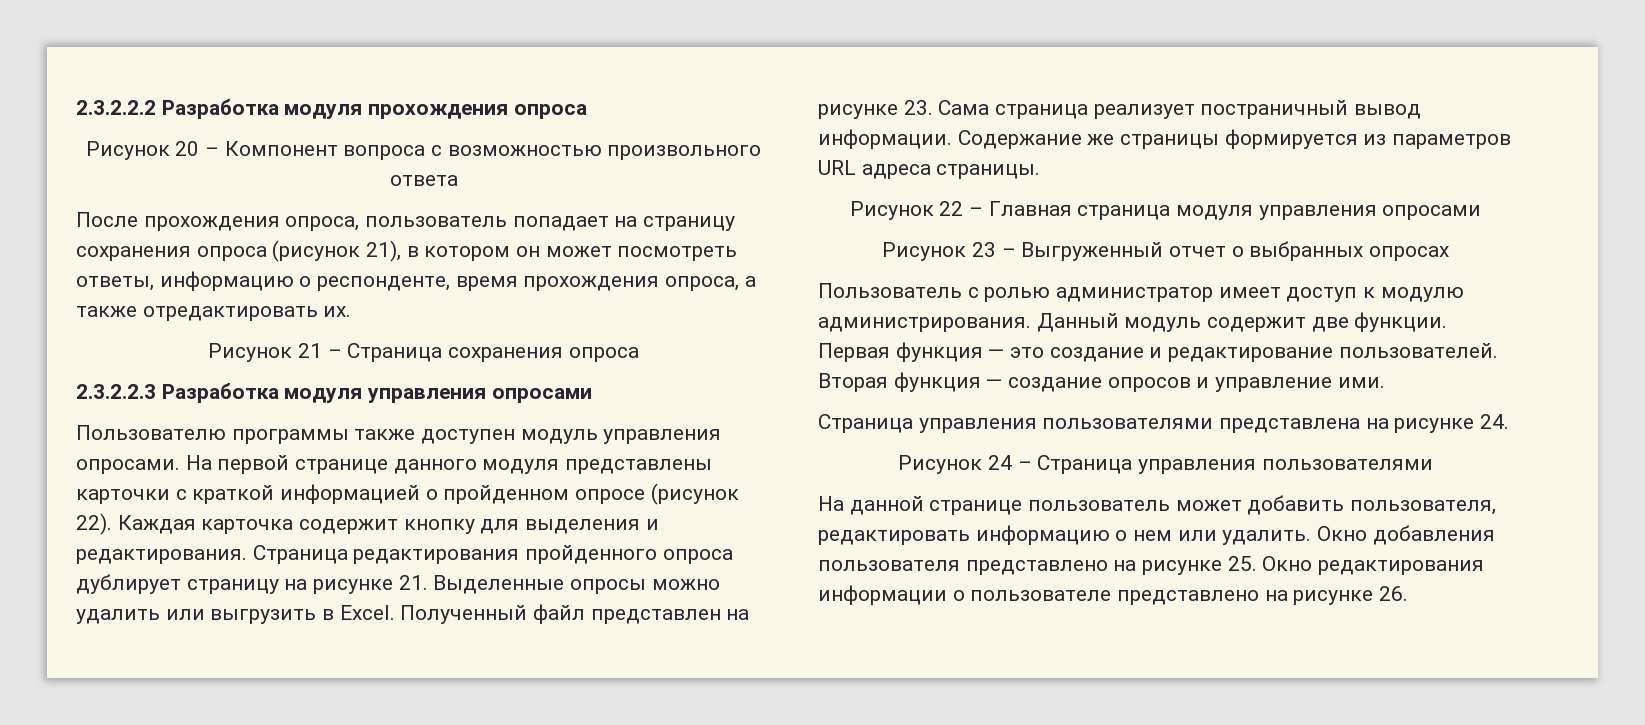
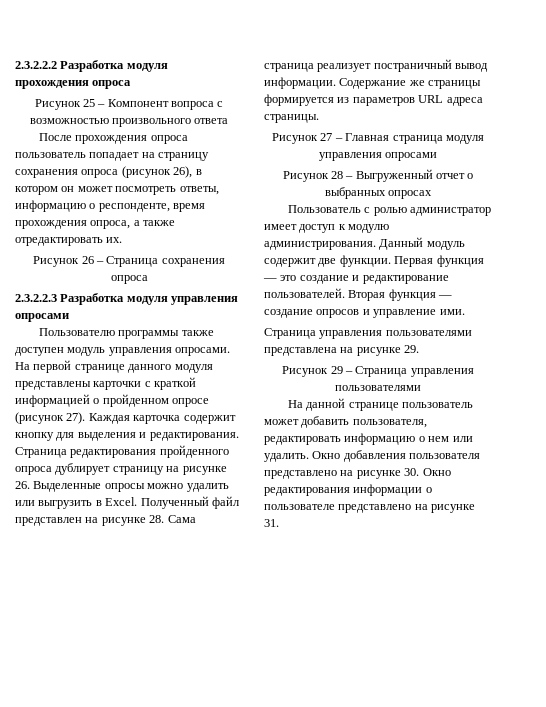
[175,141,200,156] 20 -> [82,99,95,107] 25
[285,216,360,231] опроса, -> [150,135,188,144] опроса
[366,240,402,262] 21), -> [173,166,193,178] 26),
[297,343,322,358] 21 -> [81,256,94,264] 26
[76,513,112,535] 22). -> [66,412,86,424] 27).
[398,575,428,590] 21. -> [15,481,30,489] 26.
[903,100,933,115] 23. -> [149,515,165,523] 28.
[939,201,964,216] 22 -> [320,133,333,141] 27
[971,242,996,257] 23 -> [330,171,343,179] 28
[1480,414,1510,429] [898,455,1012,474] 24. // Рисунок 24 -> [404,345,420,353] [282,366,343,377] 29. // Рисунок 29
[1227,556,1257,571] 25. -> [404,468,420,476] 30.
[1379,586,1409,601] 26. -> [264,519,279,527] 31.

